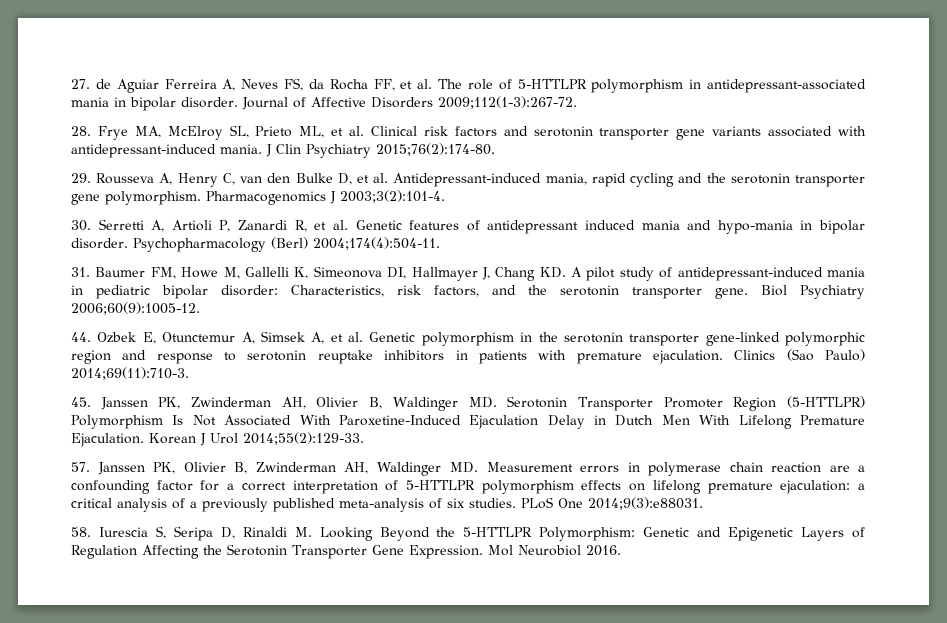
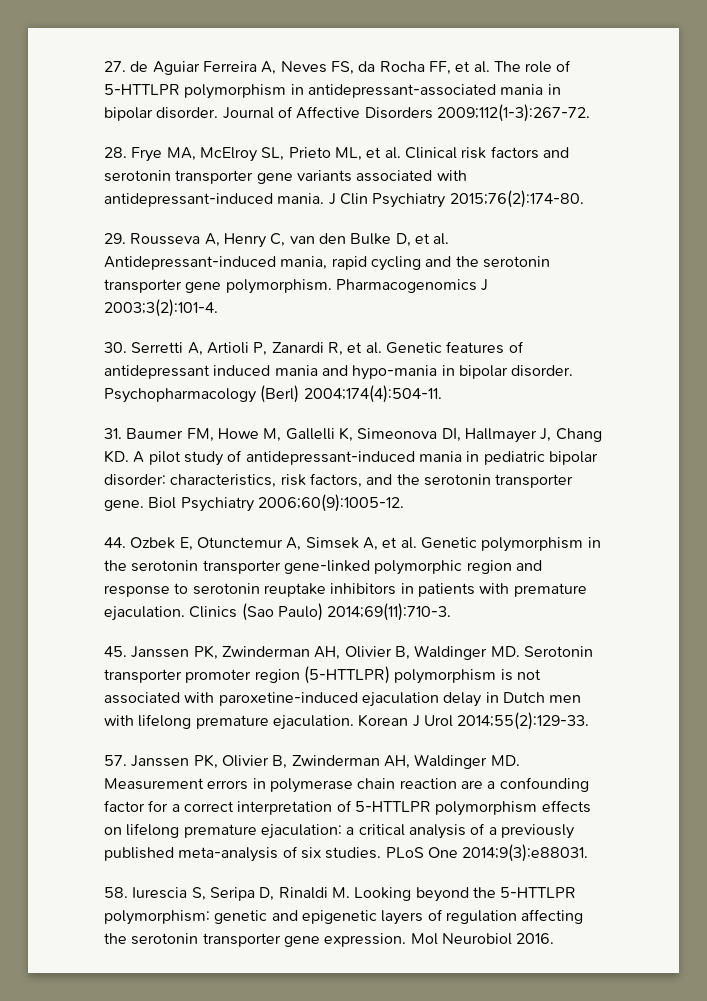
[291,285,384,297] Characteristics, -> [170,474,277,488] characteristics,
[577,396,866,411] [71,415,865,429] [71,433,144,447] Transporter Promoter Region (5-HTTLPR) Polymorphism Is Not Associated With Paroxetine-Induced Ejaculation Delay in Dutch Men With Lifelong Premature Ejaculation. -> [104,666,541,684] [104,692,582,707] [104,714,354,730] transporter promoter region (5-HTTLPR) polymorphism is not associated with paroxetine-induced ejaculation delay in Dutch men with lifelong premature ejaculation.
[379,527,430,541] Beyond -> [415,887,469,902] beyond
[539,527,865,541] [71,544,483,559] Polymorphism: Genetic and Epigenetic Layers of Regulation Affecting the Serotonin Transporter Gene Expression. -> [104,909,584,925] [104,933,407,947] polymorphism: genetic and epigenetic layers of regulation affecting the serotonin transporter gene expression.

